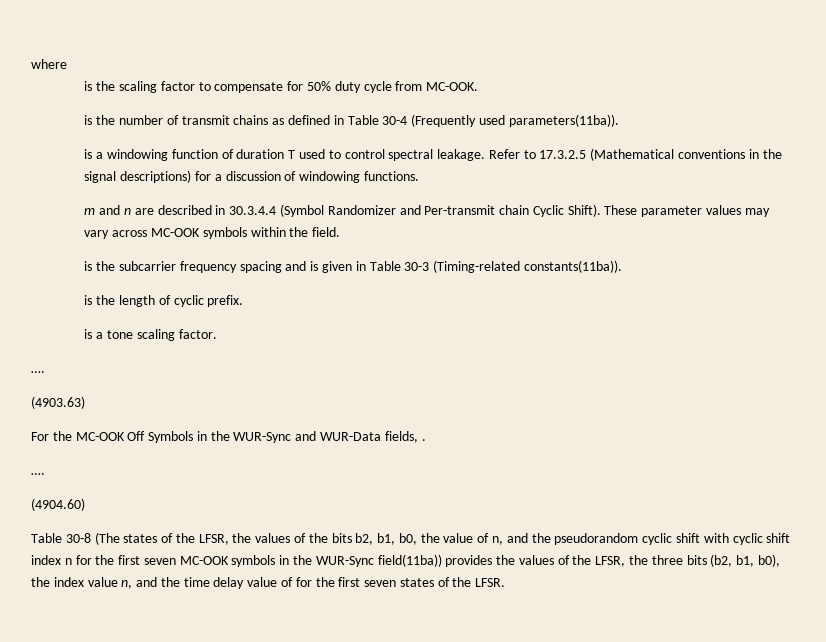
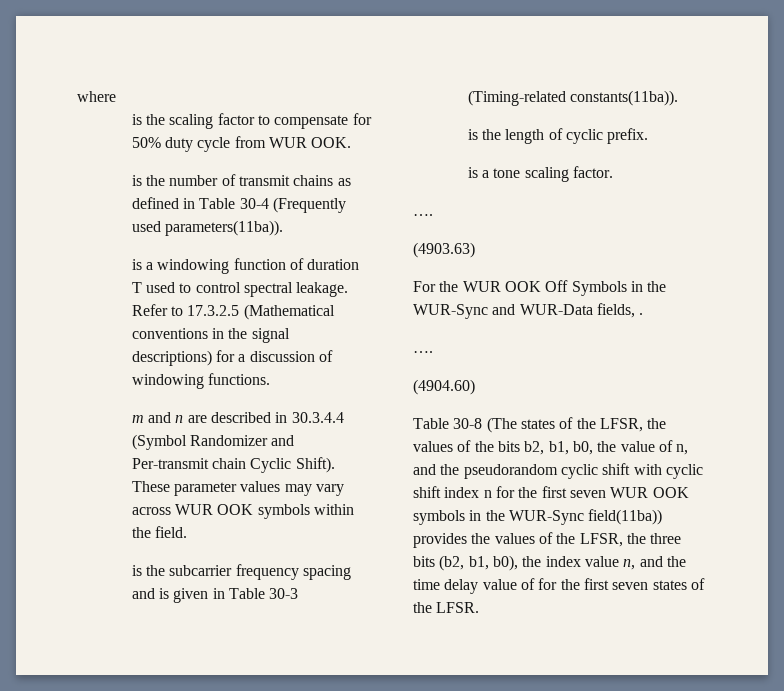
[426,82,479,91] MC-OOK. -> [268,137,352,148] WUR OOK.
[151,228,201,237] MC-OOK -> [175,504,254,515] WUR OOK
[75,432,125,441] MC-OOK -> [462,281,541,292] WUR OOK
[179,556,229,565] MC-OOK -> [610,487,689,498] WUR OOK

